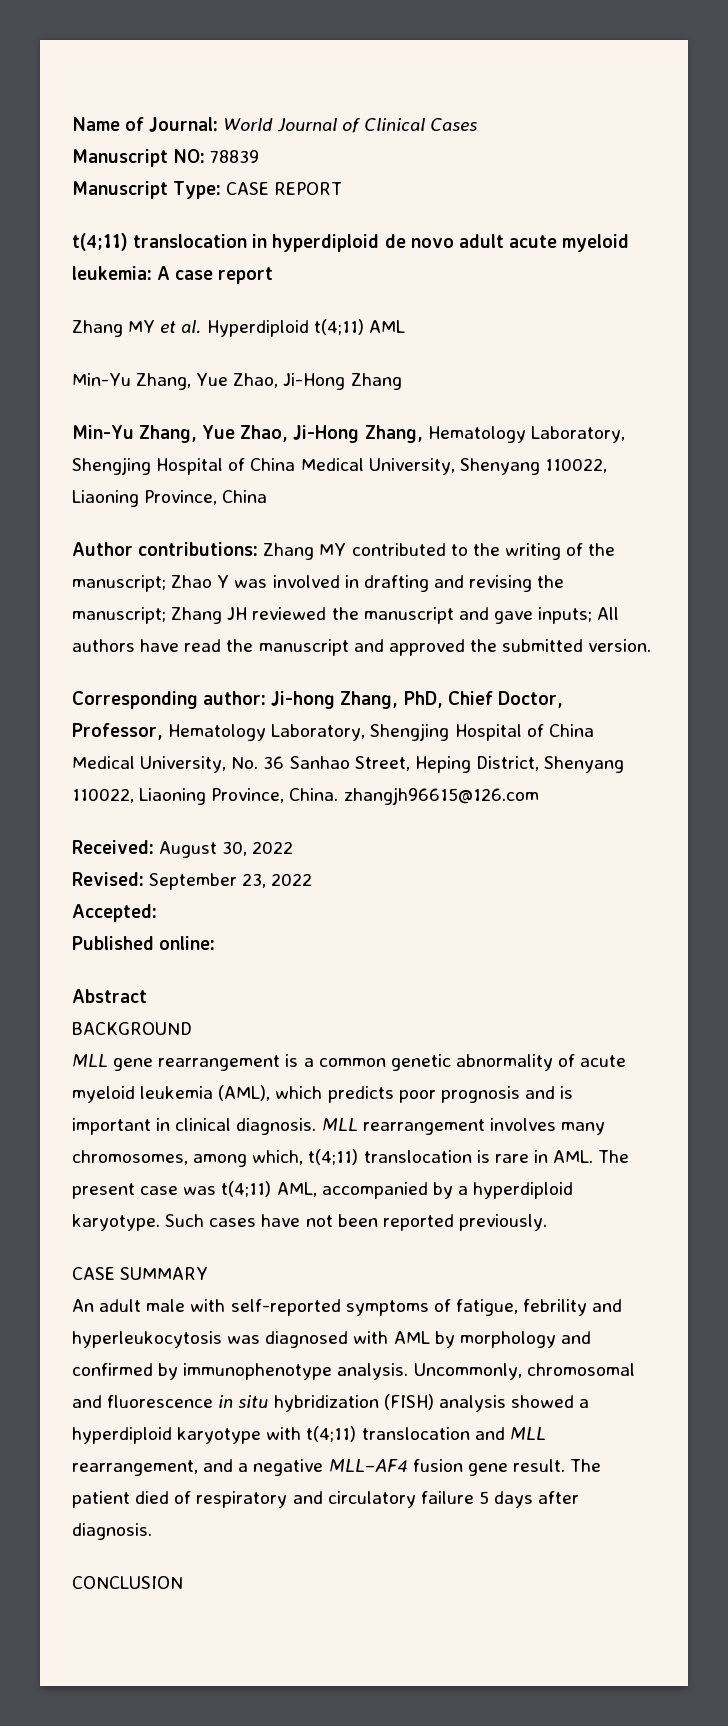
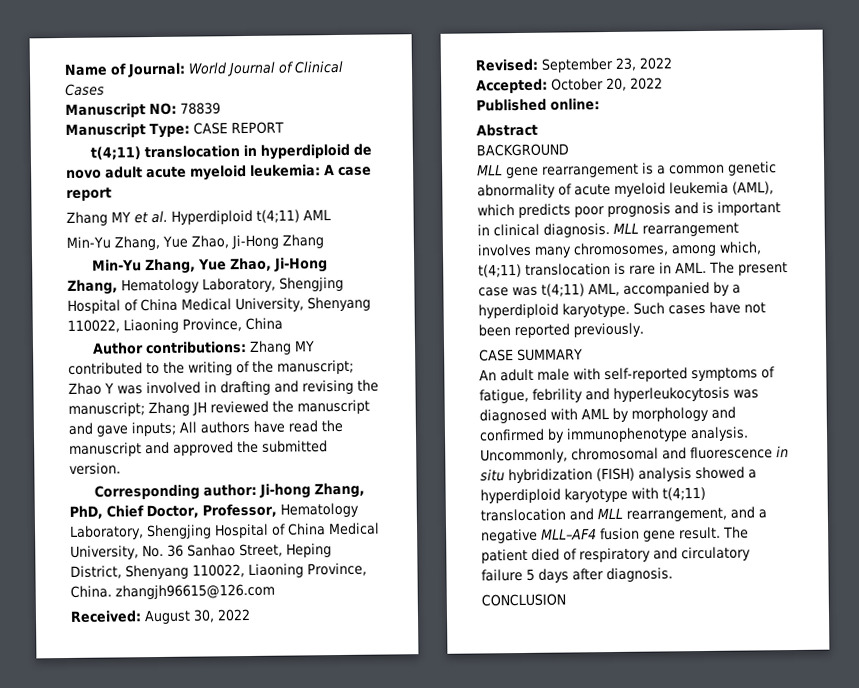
(157, 913) none -> [551,77,663,92] October 20, 2022

